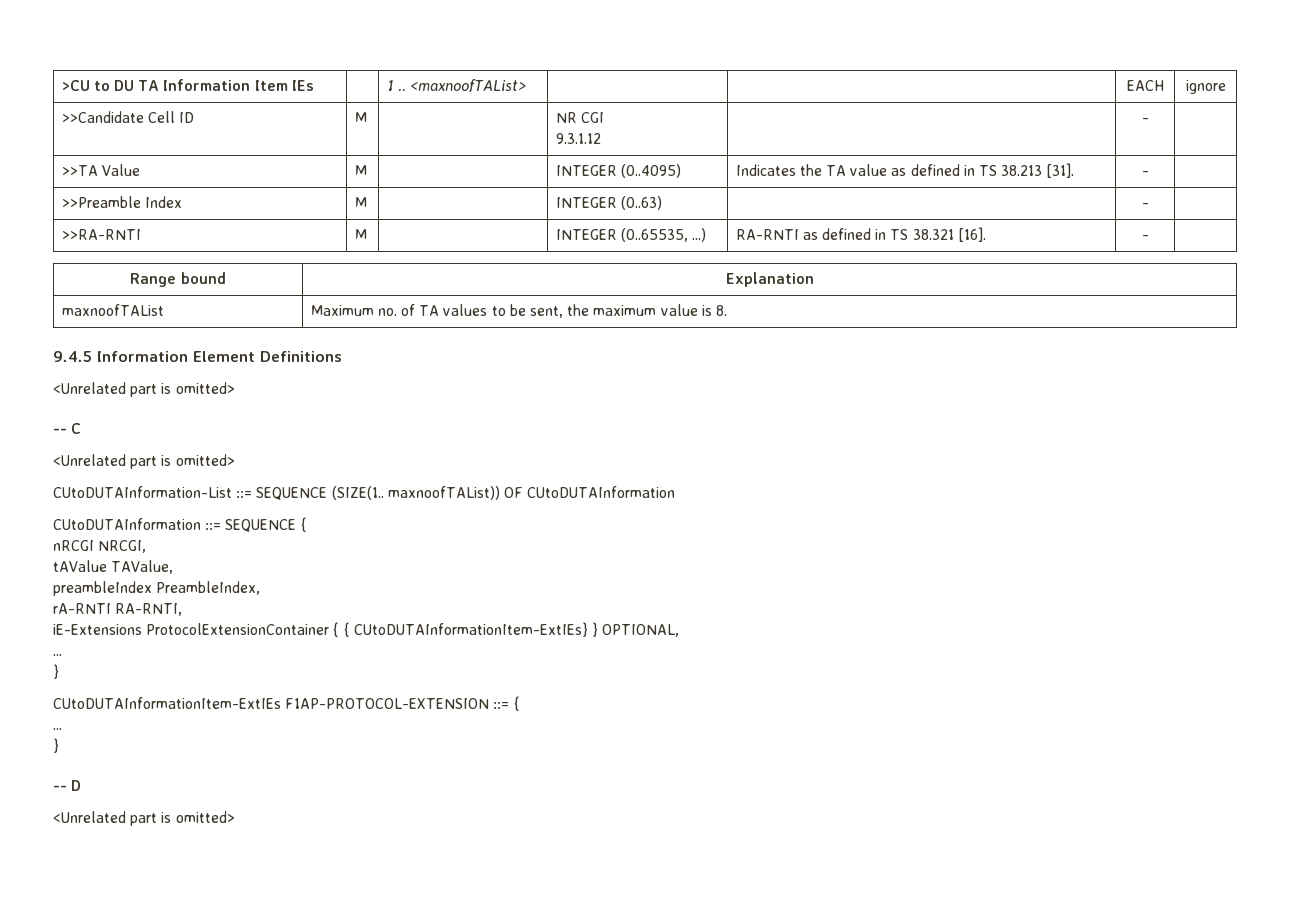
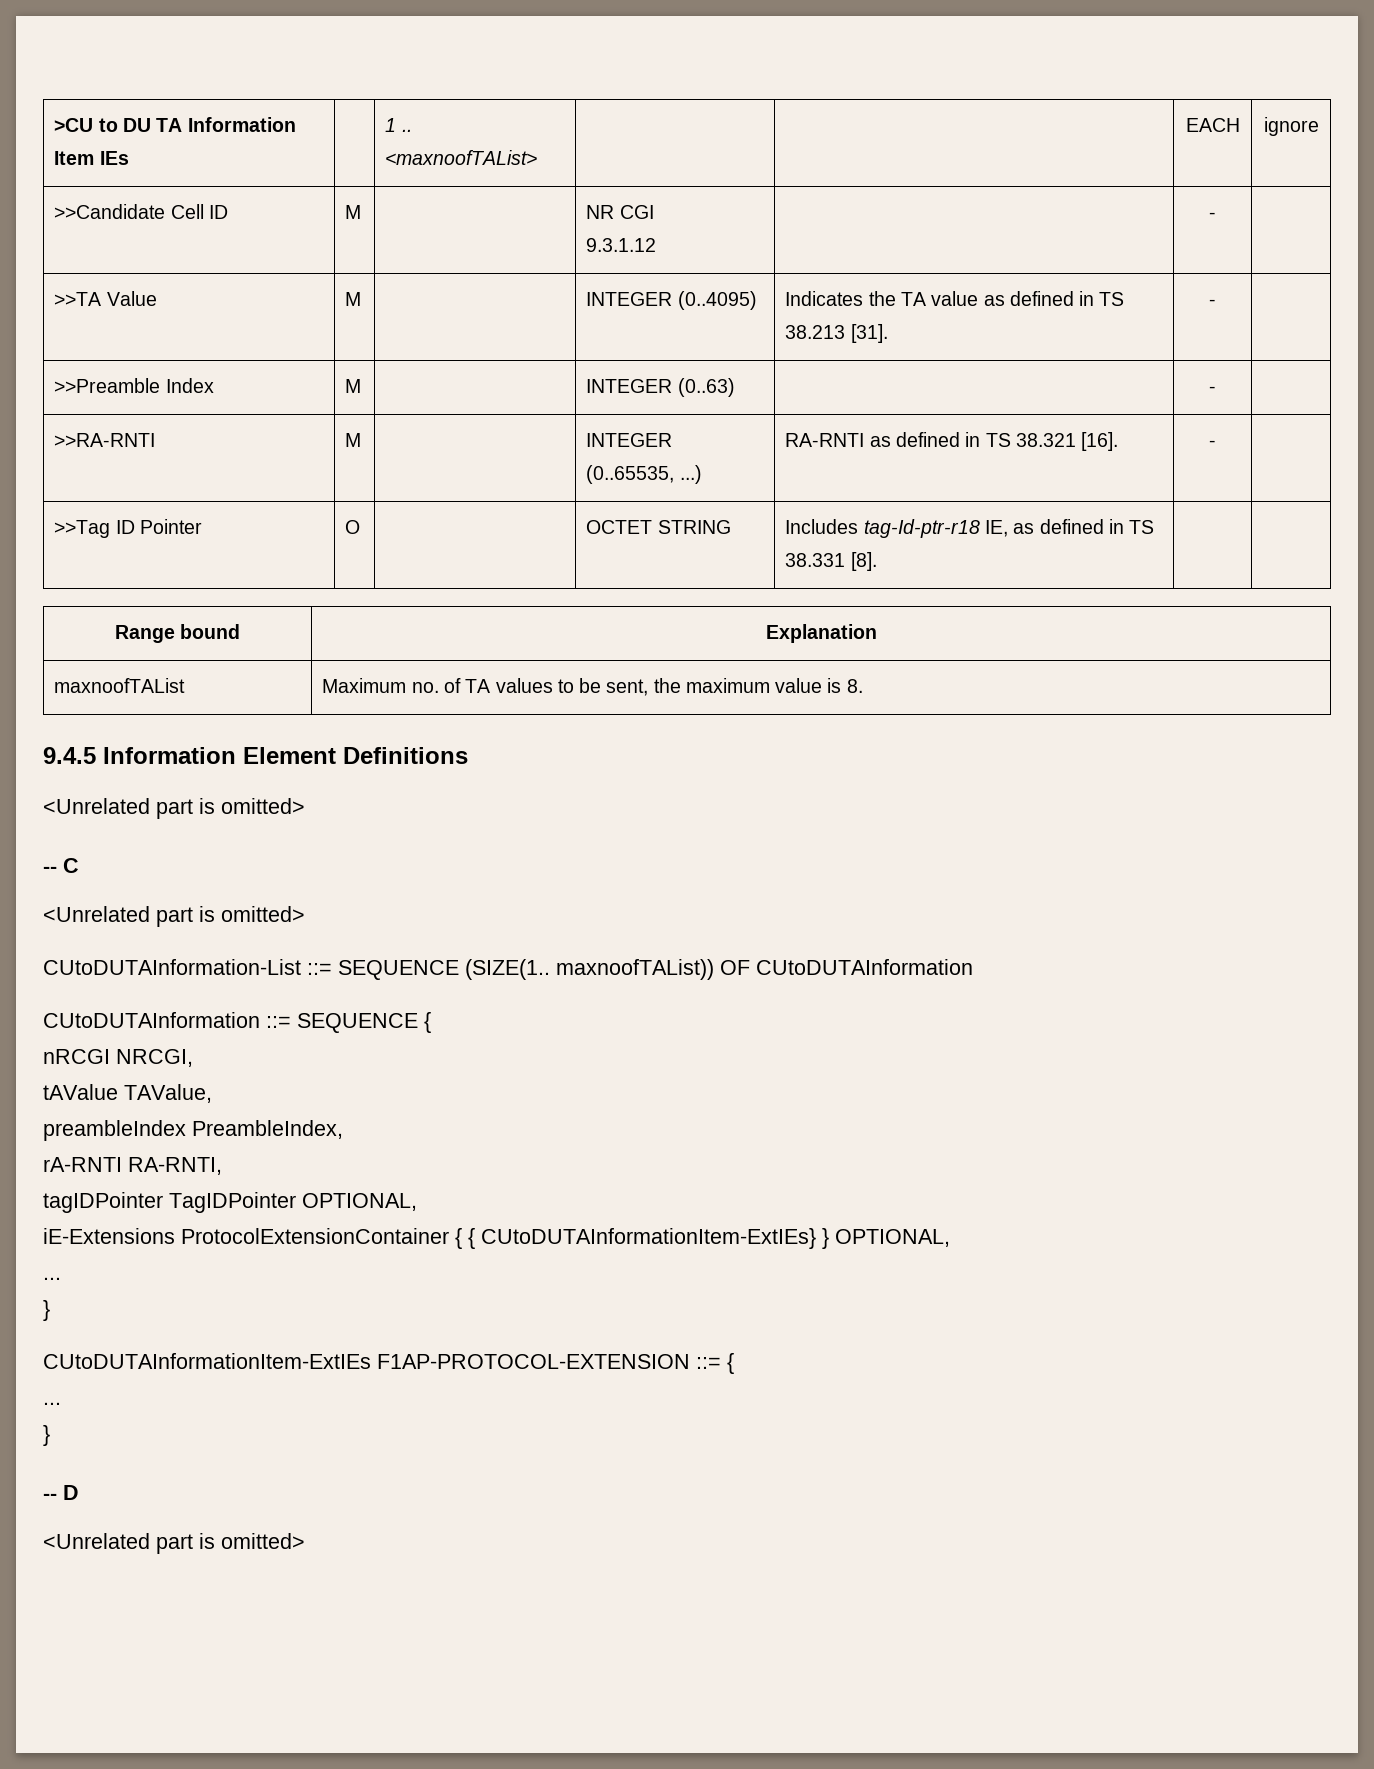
(1149, 237) none -> [54,519,202,538] [345,520,361,534] [586,520,731,534] [785,519,1155,538] [785,552,877,571] // >>Tag ID Pointer | O | | OCTET STRING | Includes tag-Id-ptr-r18 IE, as defined in TS 38.331 [8]. | |
(183, 609) none -> [43,1192,417,1213] // tagIDPointer TagIDPointer OPTIONAL,

